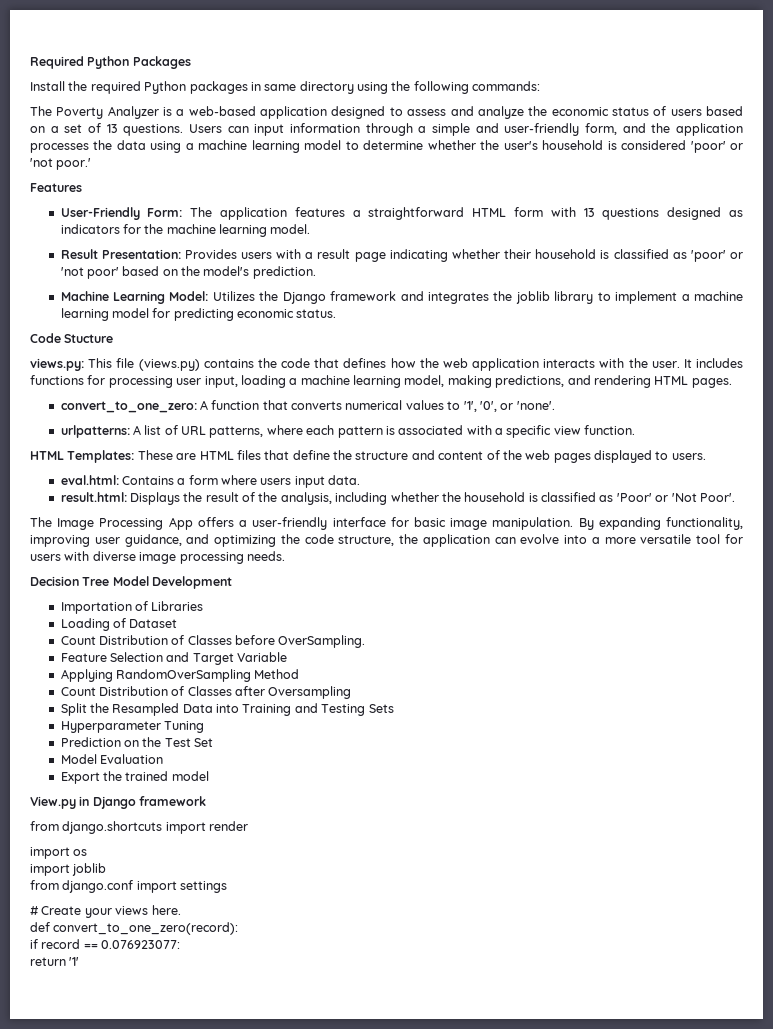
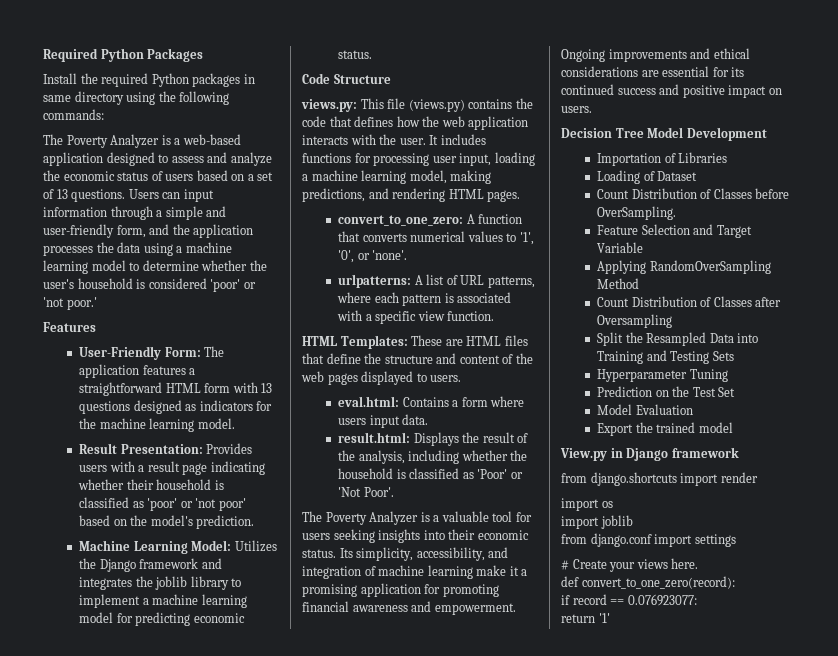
[64,334,114,343] Stucture -> [333,74,391,84] Structure
[57,517,743,530] [30,534,743,547] [30,551,285,564] Image Processing App offers a user-friendly interface for basic image manipulation. By expanding functionality, improving user guidance, and optimizing the code structure, the application can evolve into a more versatile tool for users with diverse image processing needs. -> [325,511,532,525] [302,529,529,543] [302,547,509,561] [302,565,528,579] [302,583,499,597] [302,601,516,615] [561,48,750,62] [561,66,745,77] [561,84,782,98] [561,106,592,113] Poverty Analyzer is a valuable tool for users seeking insights into their economic status. Its simplicity, accessibility, and integration of machine learning make it a promising application for promoting financial awareness and empowerment. Ongoing improvements and ethical considerations are essential for its continued success and positive impact on users.

